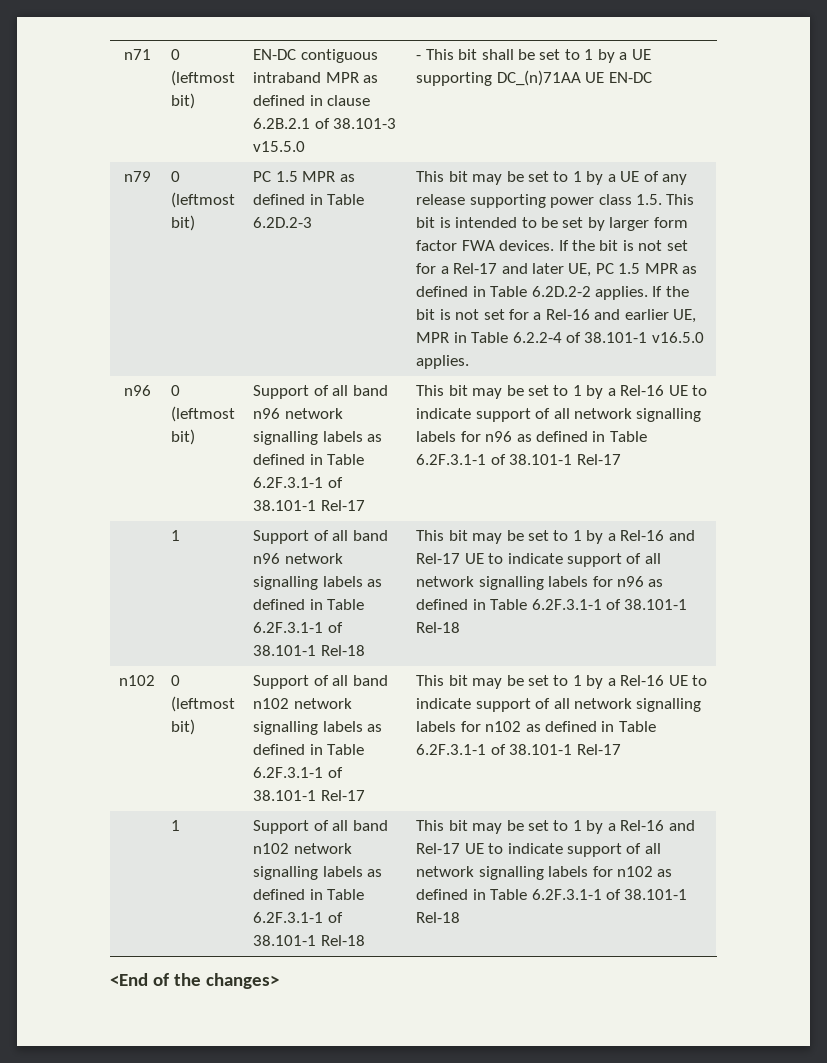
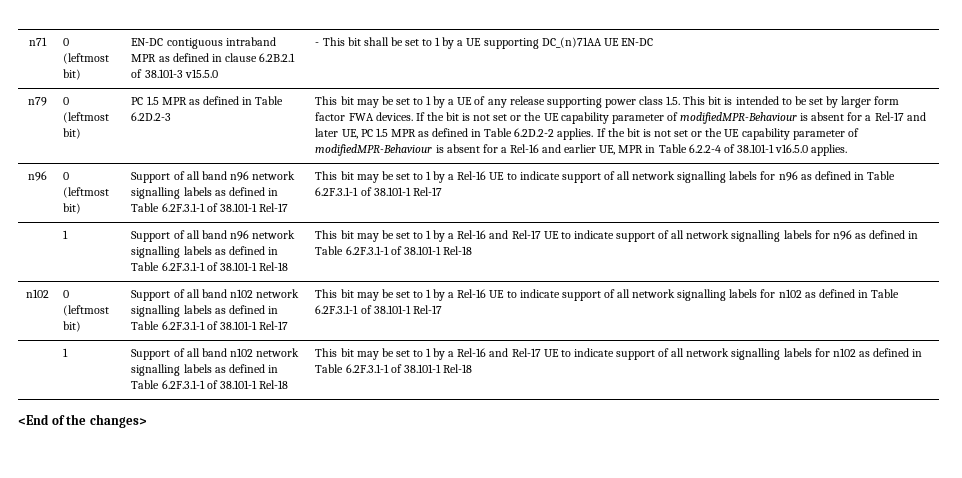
(688, 245) none -> [510,112,845,124] or the UE capability parameter of modifiedMPR-Behaviour is absent
(505, 314) none -> [691,128,859,140] [315,144,480,156] or the UE capability parameter of modifiedMPR-Behaviour is absent

